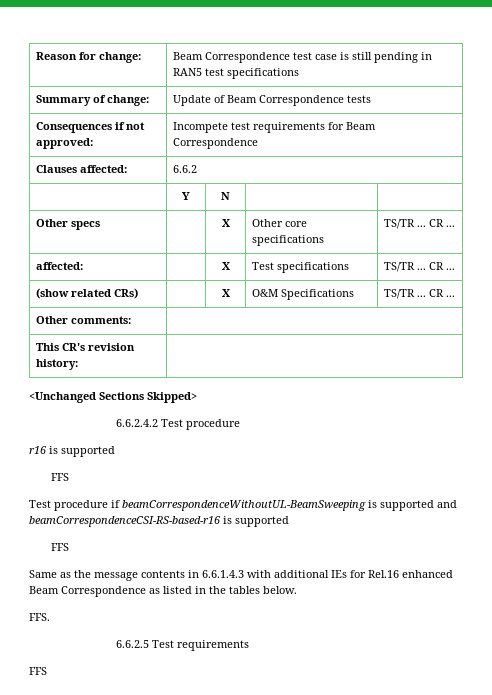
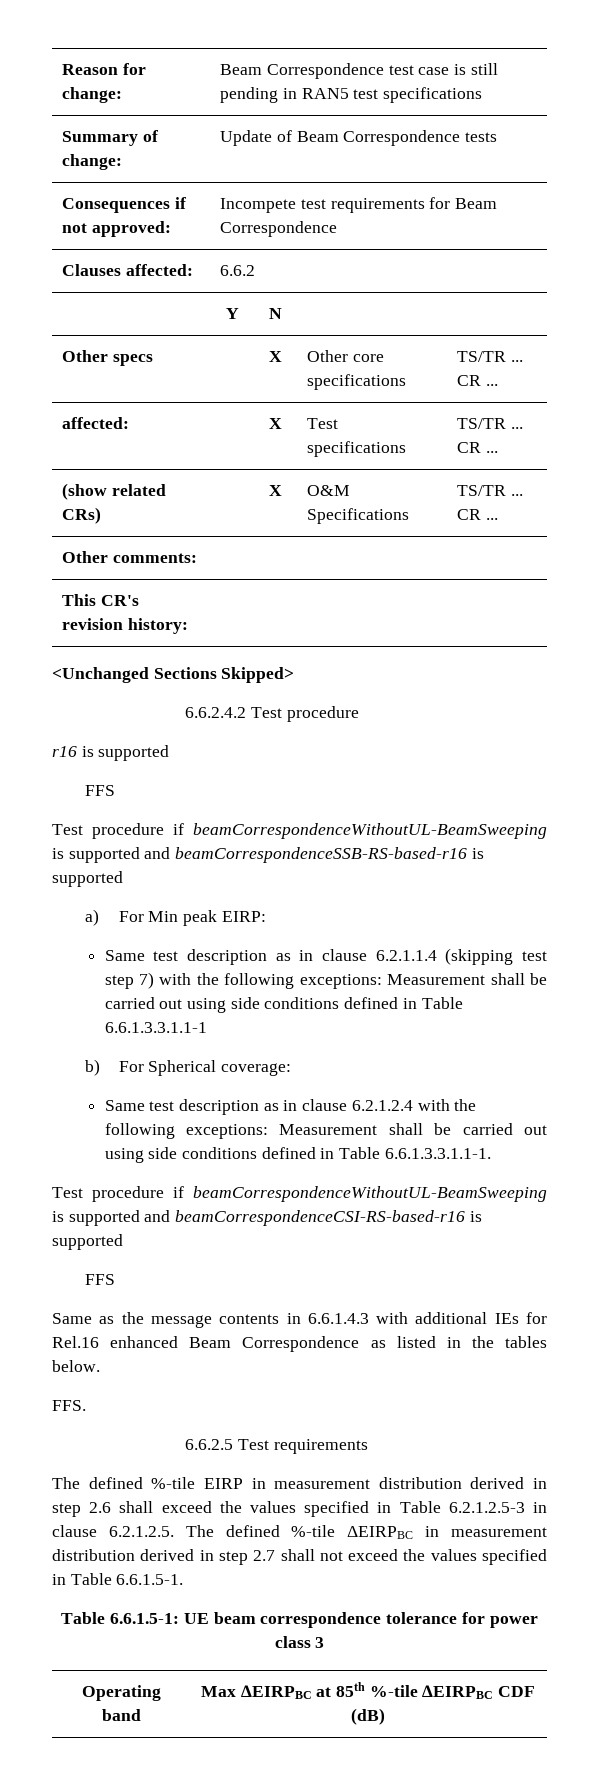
(69, 477) none -> [52,823,547,839] [52,847,484,863] [52,871,123,887] [85,909,266,926] [104,948,547,965] [104,972,547,989] [104,997,463,1013] [104,1022,207,1033] [85,1059,292,1076] [104,1099,477,1115] [104,1123,547,1139] [104,1147,491,1163] // Test procedure if beamCorrespondenceWithoutUL-BeamSweeping is supported and beamCorrespondenceSSB-RS-based-r16 is supported // a) For Min peak EIRP: // Same test description as in clause 6.2.1.1.4 (skipping test step 7) with the following exceptions: Measurement shall be carried out using side conditions defined in Table 6.6.1.3.3.1.1-1 // b) For Spherical coverage: // Same test description as in clause 6.2.1.2.4 with the following exceptions: Measurement shall be carried out using side conditions defined in Table 6.6.1.3.3.1.1-1.
[29,667,47,675] FFS -> [52,1477,547,1489] [52,1501,547,1517] [52,1525,547,1539] [52,1549,548,1565] [52,1573,184,1585] [61,1612,538,1628] [274,1636,325,1648] [81,1685,161,1701] [101,1709,141,1721] [200,1682,536,1699] [351,1708,385,1725] The defined %-tile EIRP in measurement distribution derived in step 2.6 shall exceed the values specified in Table 6.2.1.2.5-3 in clause 6.2.1.2.5. The defined %-tile ΔEIRPBC in measurement distribution derived in step 2.7 shall not exceed the values specified in Table 6.6.1.5-1. // Table 6.6.1.5-1: UE beam correspondence tolerance for power class 3 // Operating band | Max ∆EIRPBC at 85th %-tile ∆EIRPBC CDF (dB)

